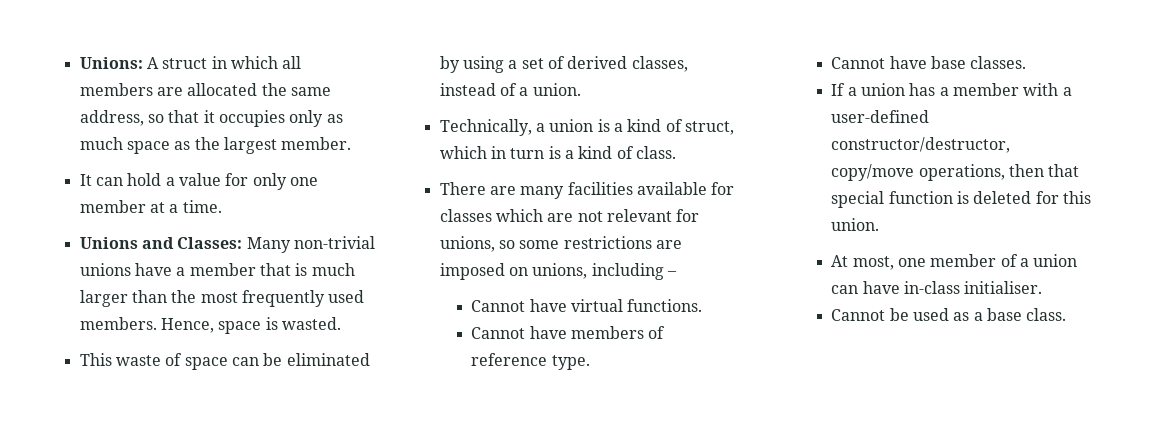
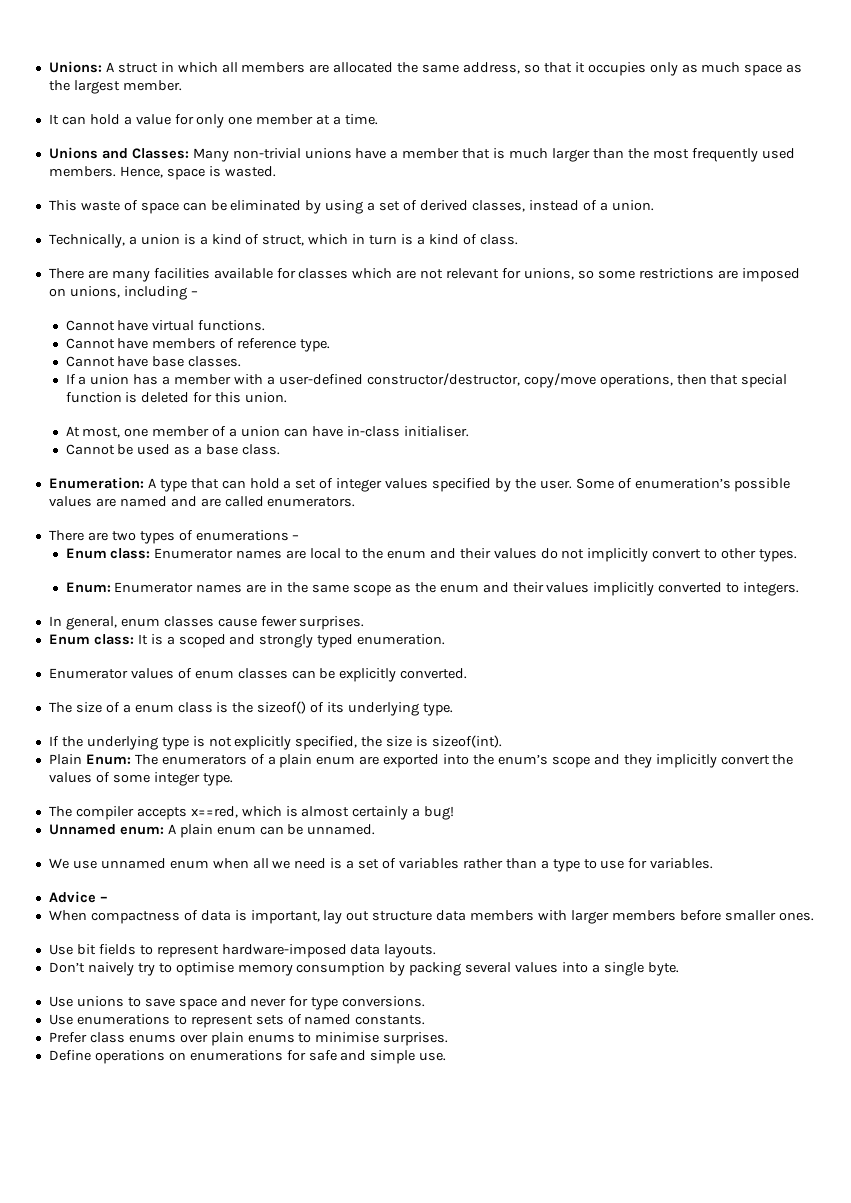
(1067, 314) none -> [48,477,791,492] [48,496,356,507] [48,530,300,544] [65,548,798,562] [65,582,800,596] [48,616,365,630] [48,634,446,648] [48,668,468,682] [48,701,453,716] [48,735,503,750] [48,754,794,768] [48,772,233,786] [48,806,455,820] [48,824,376,838] [48,858,714,872] [48,891,108,903] [48,910,814,924] [48,944,437,958] [48,962,679,976] [48,996,426,1010] [48,1014,426,1028] [48,1032,449,1046] [48,1050,447,1064] // Enumeration: A type that can hold a set of integer values specified by the user. Some of enumeration’s possible values are named and are called enumerators. // There are two types of enumerations – // Enum class: Enumerator names are local to the enum and their values do not implicitly convert to other types. // Enum: Enumerator names are in the same scope as the enum and their values implicitly converted to integers. // In general, enum classes cause fewer surprises. // Enum class: It is a scoped and strongly typed enumeration. // Enumerator values of enum classes can be explicitly converted. // The size of a enum class is the sizeof() of its underlying type. // If the underlying type is not explicitly specified, the size is sizeof(int). // Plain Enum: The enumerators of a plain enum are exported into the enum’s scope and they implicitly convert the values of some integer type. // The compiler accepts x==red, which is almost certainly a bug! // Unnamed enum: A plain enum can be unnamed. // We use unnamed enum when all we need is a set of variables rather than a type to use for variables. // Advice – // When compactness of data is important, lay out structure data members with larger members before smaller ones. // Use bit fields to represent hardware-imposed data layouts. // Don’t naively try to optimise memory consumption by packing several values into a single byte. // Use unions to save space and never for type conversions. // Use enumerations to represent sets of named constants. // Prefer class enums over plain enums to minimise surprises. // Define operations on enumerations for safe and simple use.

